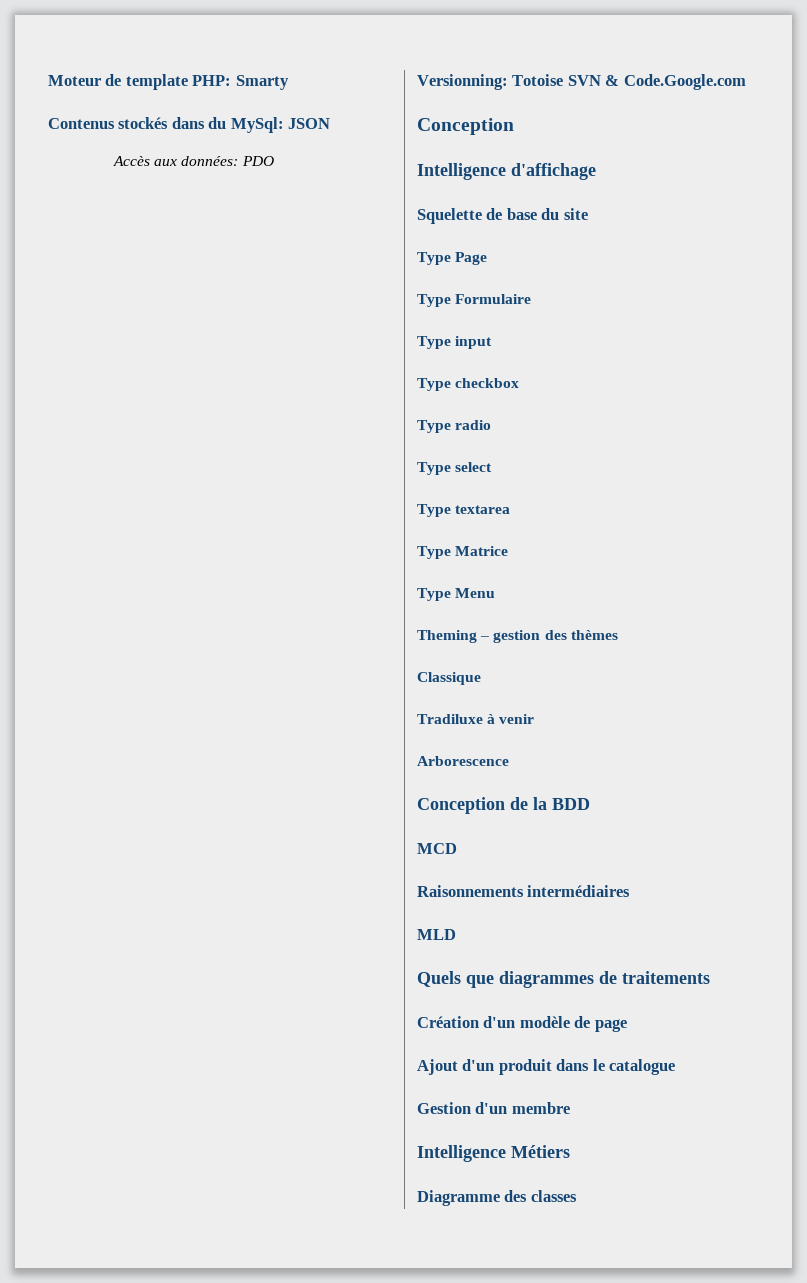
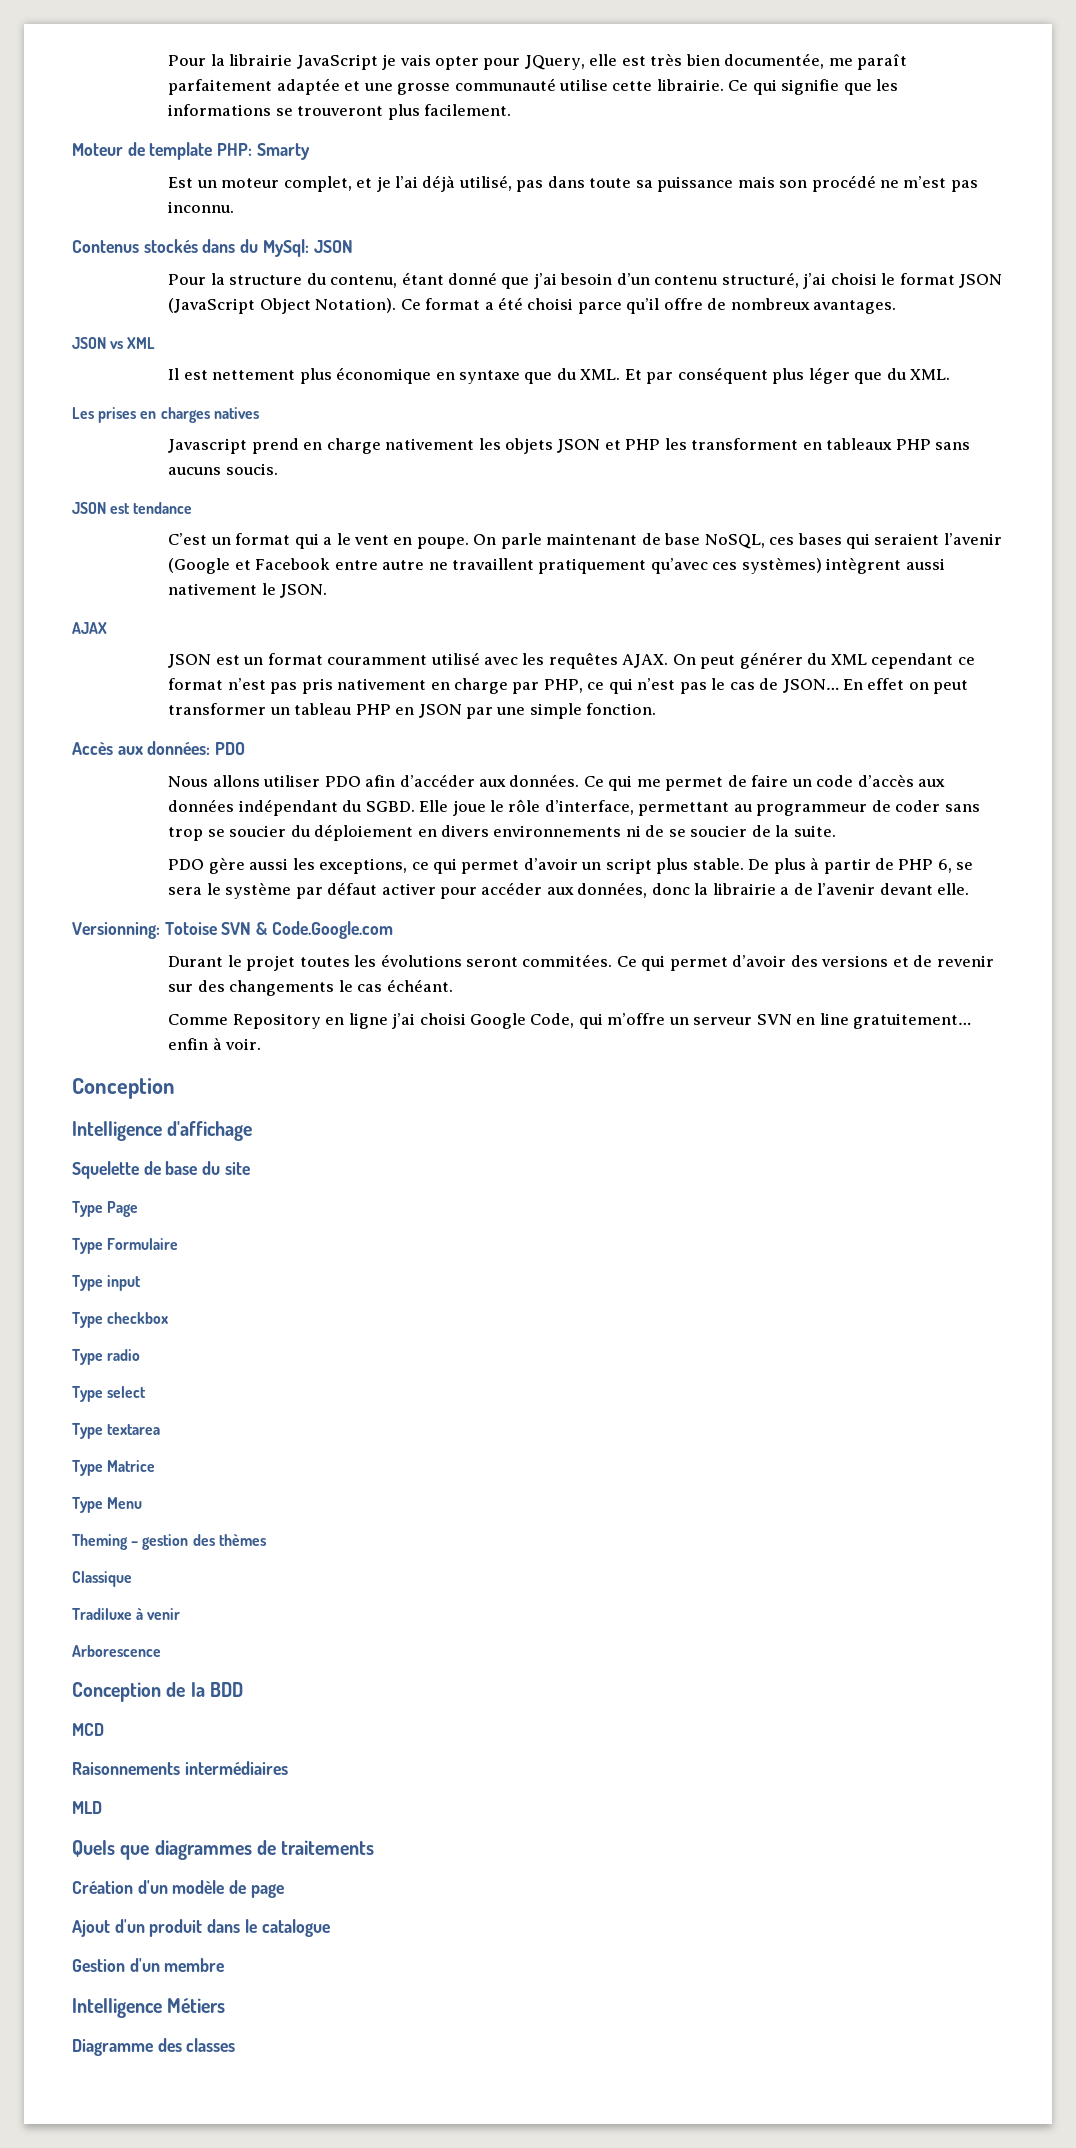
(48, 80) none -> [168,53,908,70] [168,78,899,95] [168,104,512,120] Pour la librairie JavaScript je vais opter pour JQuery, elle est très bien documentée, me paraît parfaitement adaptée et une grosse communauté utilise cette librairie. Ce qui signifie que les informations se trouveront plus facilement. //
(289, 82) none -> [168,175,978,192] [168,201,235,213] // Est un moteur complet, et je l’ai déjà utilisé, pas dans toute sa puissance mais son procédé ne m’est pas inconnu.
[113,156,274,166] Accès aux données: PDO -> [168,272,1003,289] [168,297,897,314] [72,337,156,349] [168,367,951,384] [72,407,259,423] [168,438,971,454] [168,463,278,475] [72,502,193,514] [168,533,1002,549] [168,557,945,574] [168,583,328,598] [72,622,107,634] [168,652,975,669] [168,678,969,694] [168,703,657,719] [72,741,246,755] [168,774,946,791] [168,799,980,816] [168,824,836,841] [168,857,974,874] [168,882,970,899] Pour la structure du contenu, étant donné que j’ai besoin d’un contenu structuré, j’ai choisi le format JSON (JavaScript Object Notation). Ce format a été choisi parce qu’il offre de nombreux avantages. // JSON vs XML // Il est nettement plus économique en syntaxe que du XML. Et par conséquent plus léger que du XML. // Les prises en charges natives // Javascript prend en charge nativement les objets JSON et PHP les transforment en tableaux PHP sans aucuns soucis. // JSON est tendance // C’est un format qui a le vent en poupe. On parle maintenant de base NoSQL, ces bases qui seraient l’avenir (Google et Facebook entre autre ne travaillent pratiquement qu’avec ces systèmes) intègrent aussi nativement le JSON. // AJAX // JSON est un format couramment utilisé avec les requêtes AJAX. On peut générer du XML cependant ce format n’est pas pris nativement en charge par PHP, ce qui n’est pas le cas de JSON… En effet on peut transformer un tableau PHP en JSON par une simple fonction. // Accès aux données: PDO // Nous allons utiliser PDO afin d’accéder aux données. Ce qui me permet de faire un code d’accès aux données indépendant du SGBD. Elle joue le rôle d’interface, permettant au programmeur de coder sans trop se soucier du déploiement en divers environnements ni de se soucier de la suite. // PDO gère aussi les exceptions, ce qui permet d’avoir un script plus stable. De plus à partir de PHP 6, se sera le système par défaut activer pour accéder aux données, donc la librairie a de l’avenir devant elle.
(746, 82) none -> [168,954,994,971] [168,979,453,996] [168,1013,972,1029] [168,1037,262,1050] // Durant le projet toutes les évolutions seront commitées. Ce qui permet d’avoir des versions et de revenir sur des changements le cas échéant. // Comme Repository en ligne j’ai choisi Google Code, qui m’offre un serveur SVN en line gratuitement… enfin à voir.

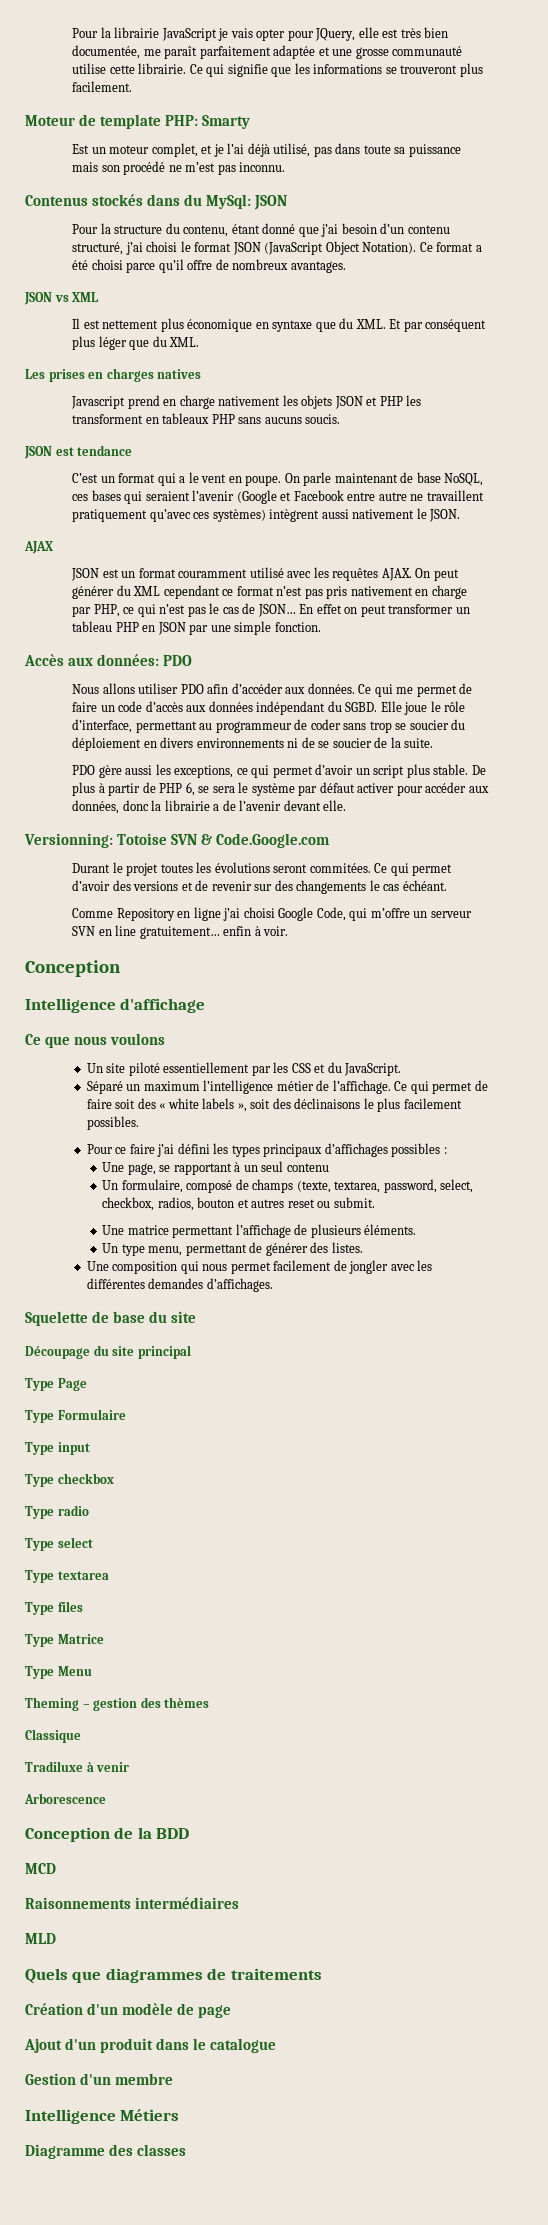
(253, 1131) none -> [25,1033,165,1048] [86,1062,402,1076] [86,1080,488,1094] [86,1098,462,1112] [86,1116,139,1130] [86,1143,447,1157] [102,1161,329,1175] [102,1179,474,1193] [102,1197,375,1211] [102,1224,417,1238] [102,1242,363,1256] [86,1260,433,1274] [86,1278,273,1292] // Ce que nous voulons // Un site piloté essentiellement par les CSS et du JavaScript. // Séparé un maximum l’intelligence métier de l’affichage. Ce qui permet de faire soit des « white labels », soit des déclinaisons le plus facilement possibles. // Pour ce faire j’ai défini les types principaux d’affichages possibles : // Une page, se rapportant à un seul contenu // Un formulaire, composé de champs (texte, textarea, password, select, checkbox, radios, bouton et autres reset ou submit. // Une matrice permettant l’affichage de plusieurs éléments. // Un type menu, permettant de générer des listes. // Une composition qui nous permet facilement de jongler avec les différentes demandes d’affichages.
(250, 1168) none -> [25,1345,191,1359] // Découpage du site principal
(161, 1429) none -> [25,1601,83,1615] // Type files

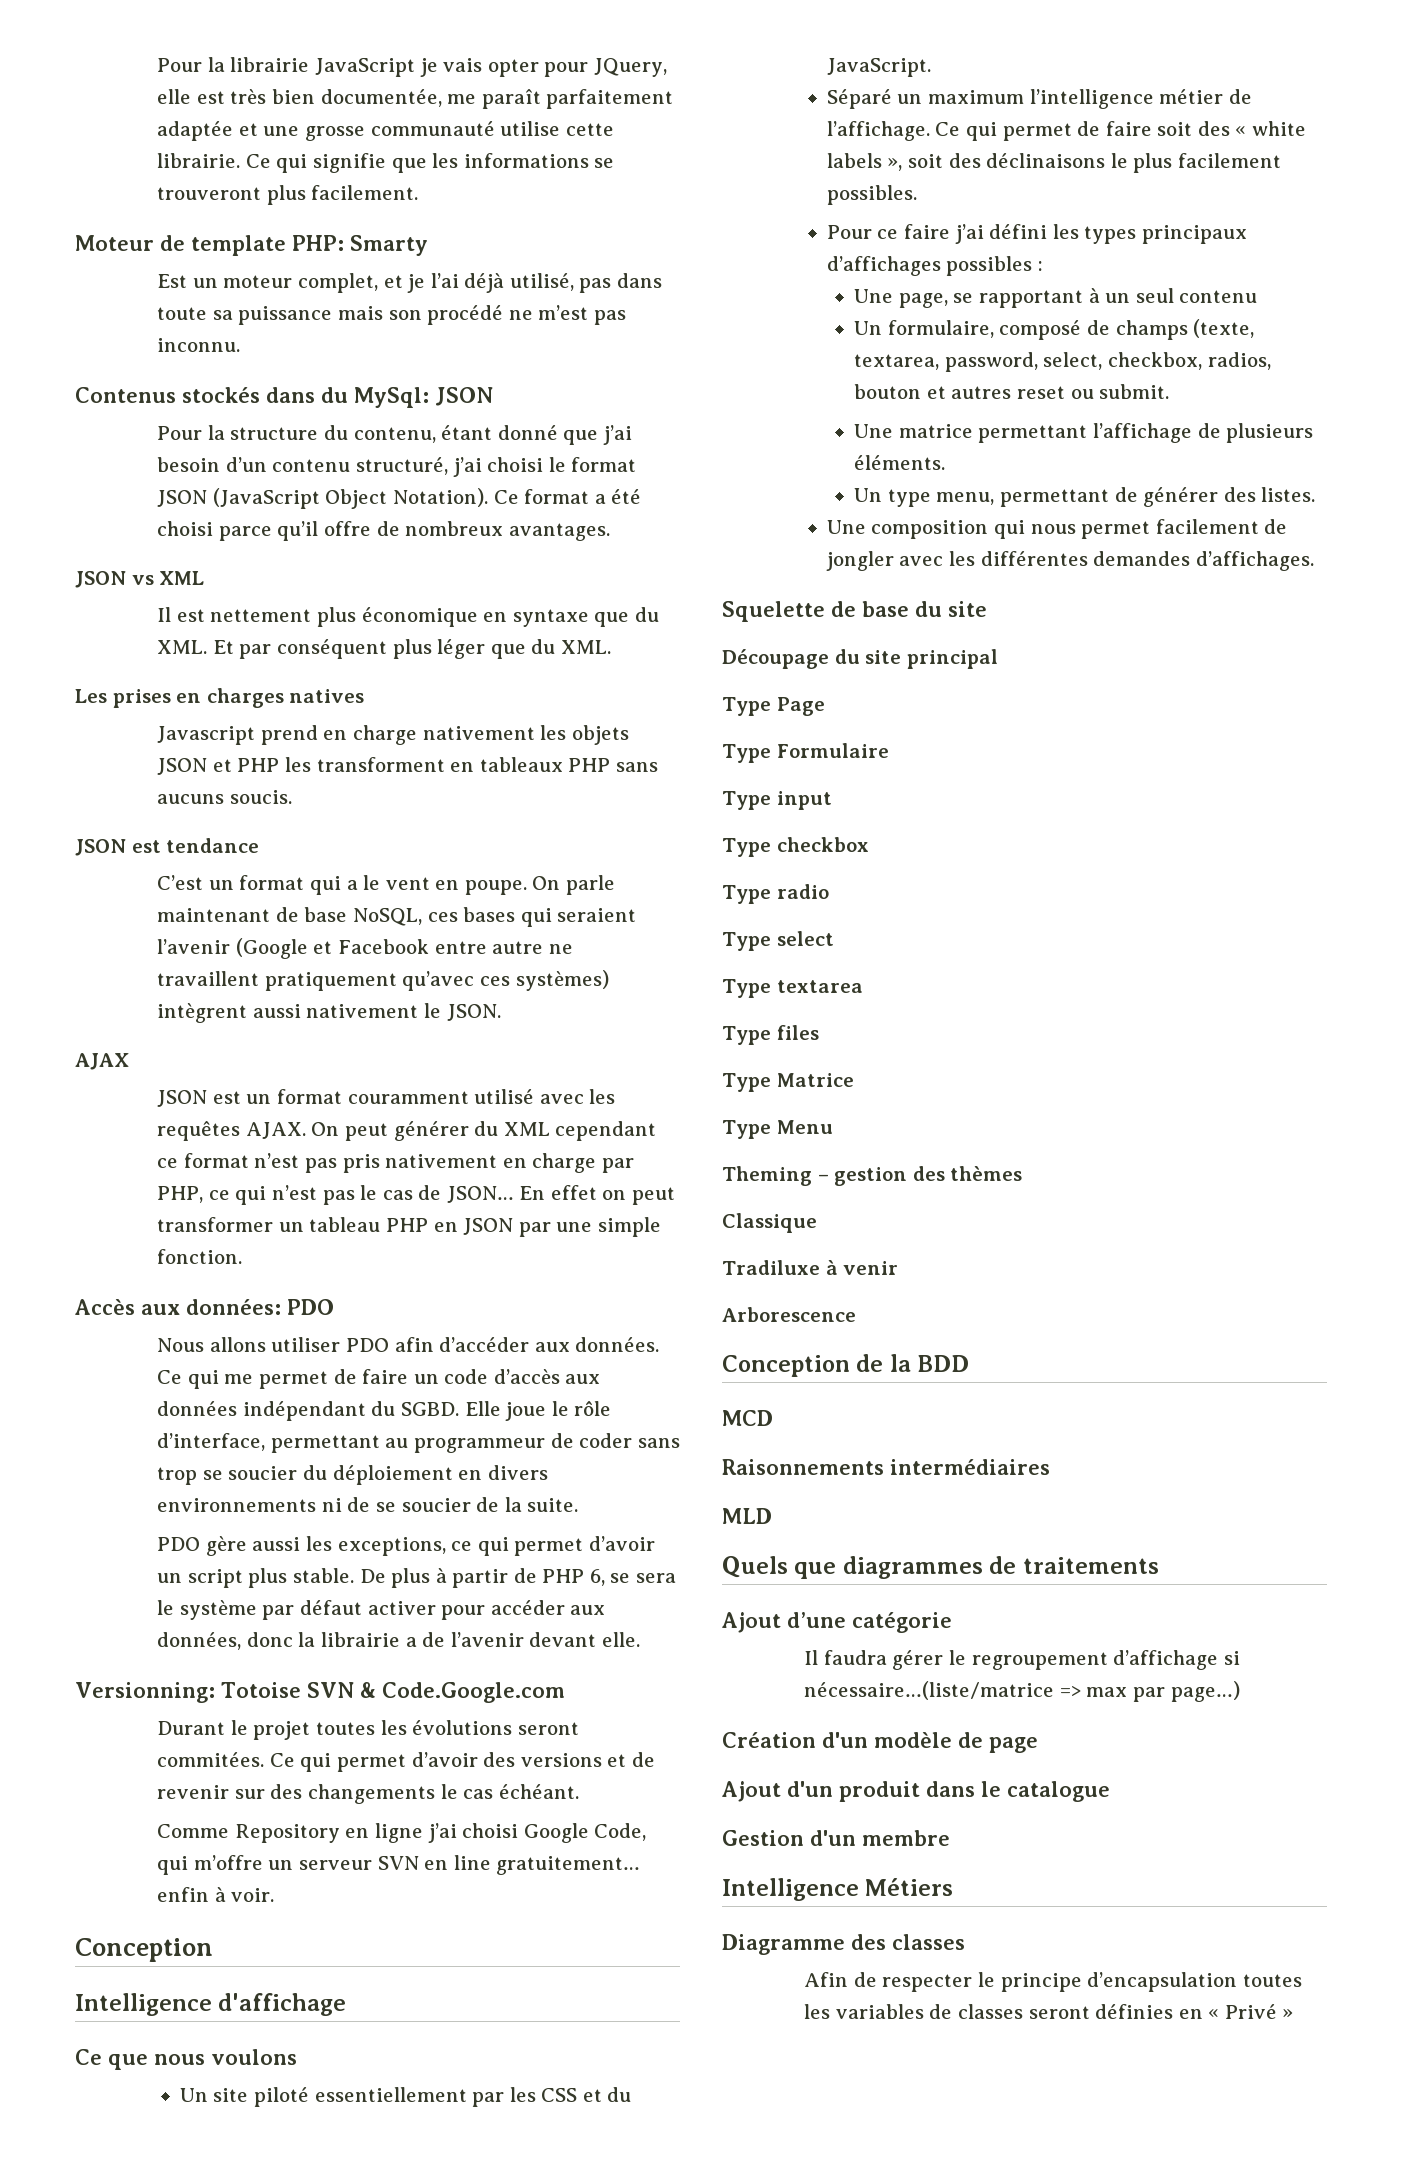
(322, 1974) none -> [722,1612,952,1633] [804,1650,1240,1670] [804,1681,1240,1702] // Ajout d’une catégorie // Il faudra gérer le regroupement d’affichage si nécessaire…(liste/matrice => max par page…)
(186, 2150) none -> [804,1972,1302,1992] [804,2004,1294,2019] // Afin de respecter le principe d’encapsulation toutes les variables de classes seront définies en « Privé »

